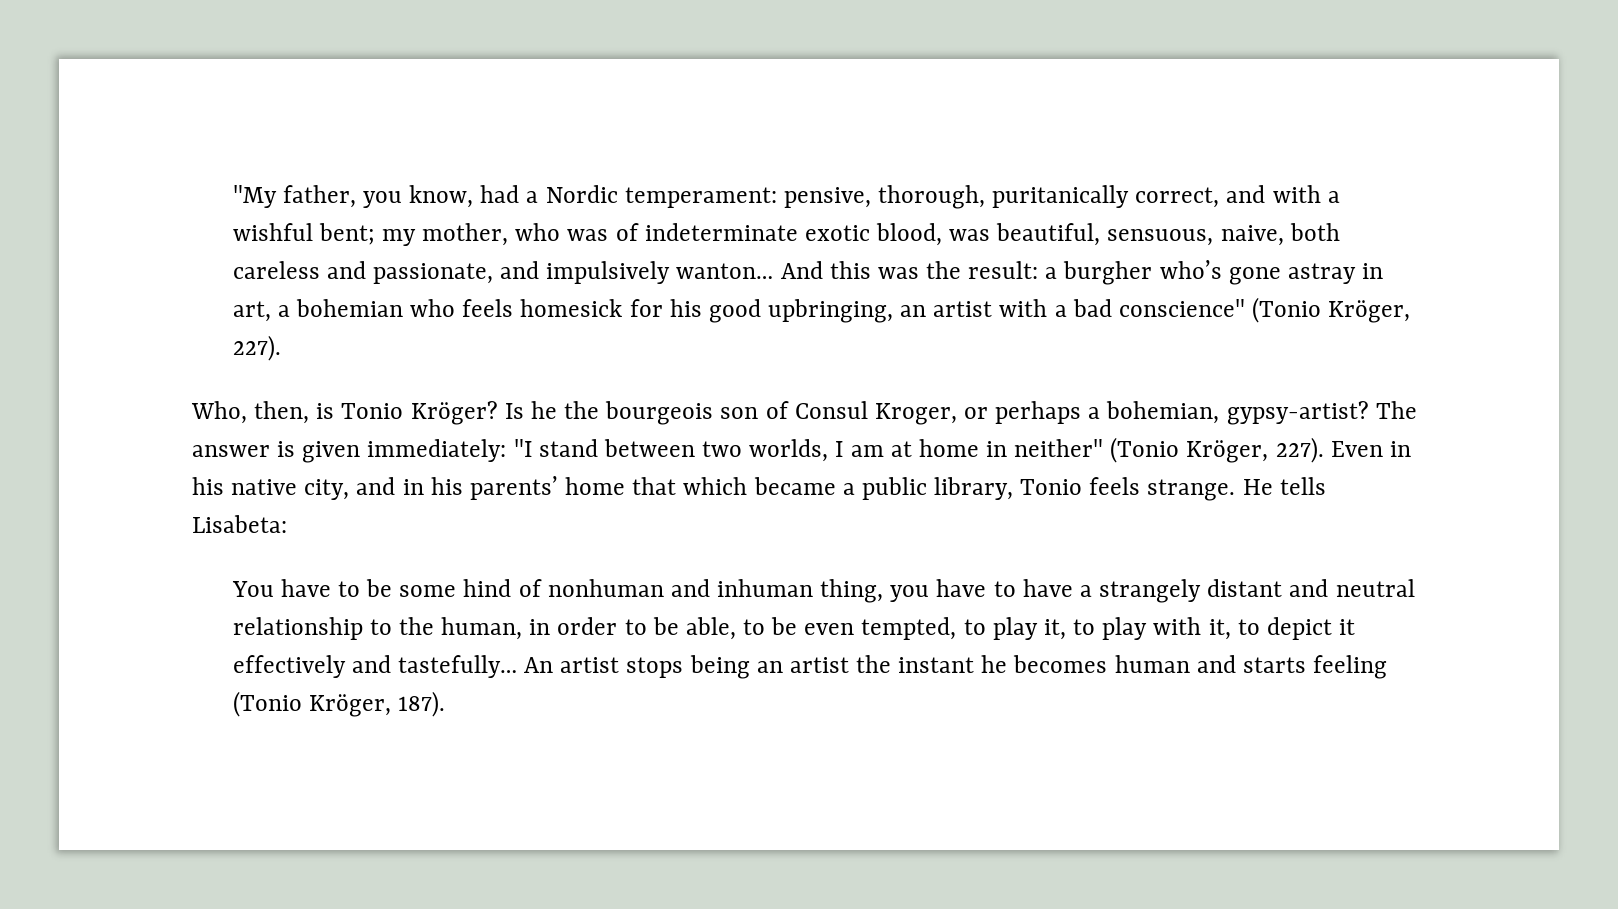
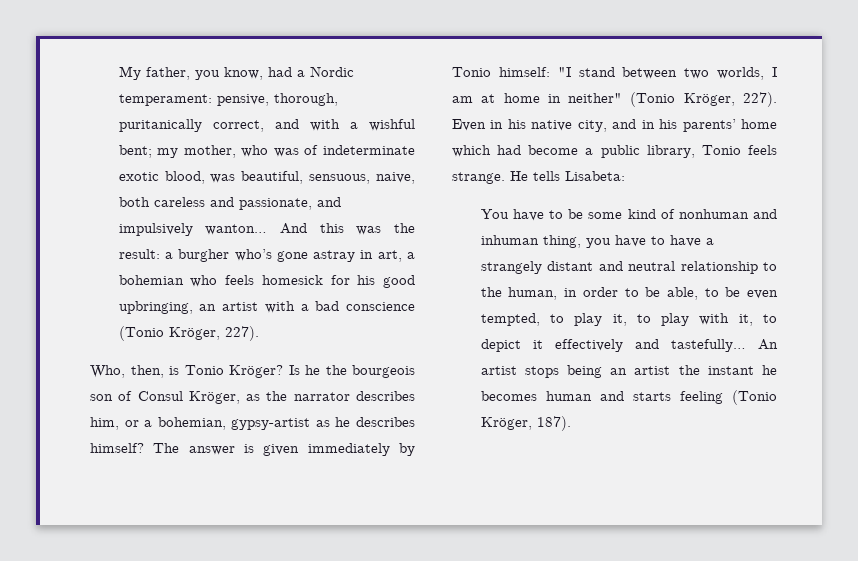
[232,185,277,208] "My -> [118,66,141,80] My
[1118,299,1245,317] conscience" -> [346,302,415,311] conscience
[874,401,1417,425] [192,439,507,463] Kroger, or perhaps a bohemian, gypsy-artist? The answer is given immediately: -> [188,391,415,404] [90,417,415,430] [90,443,415,456] [452,67,550,77] Kröger, as the narrator describes him, or a bohemian, gypsy-artist as he describes himself? The answer is given immediately by Tonio himself:
[632,477,836,495] that which became -> [452,145,579,157] which had become
[463,579,512,597] hind -> [627,209,656,219] kind

